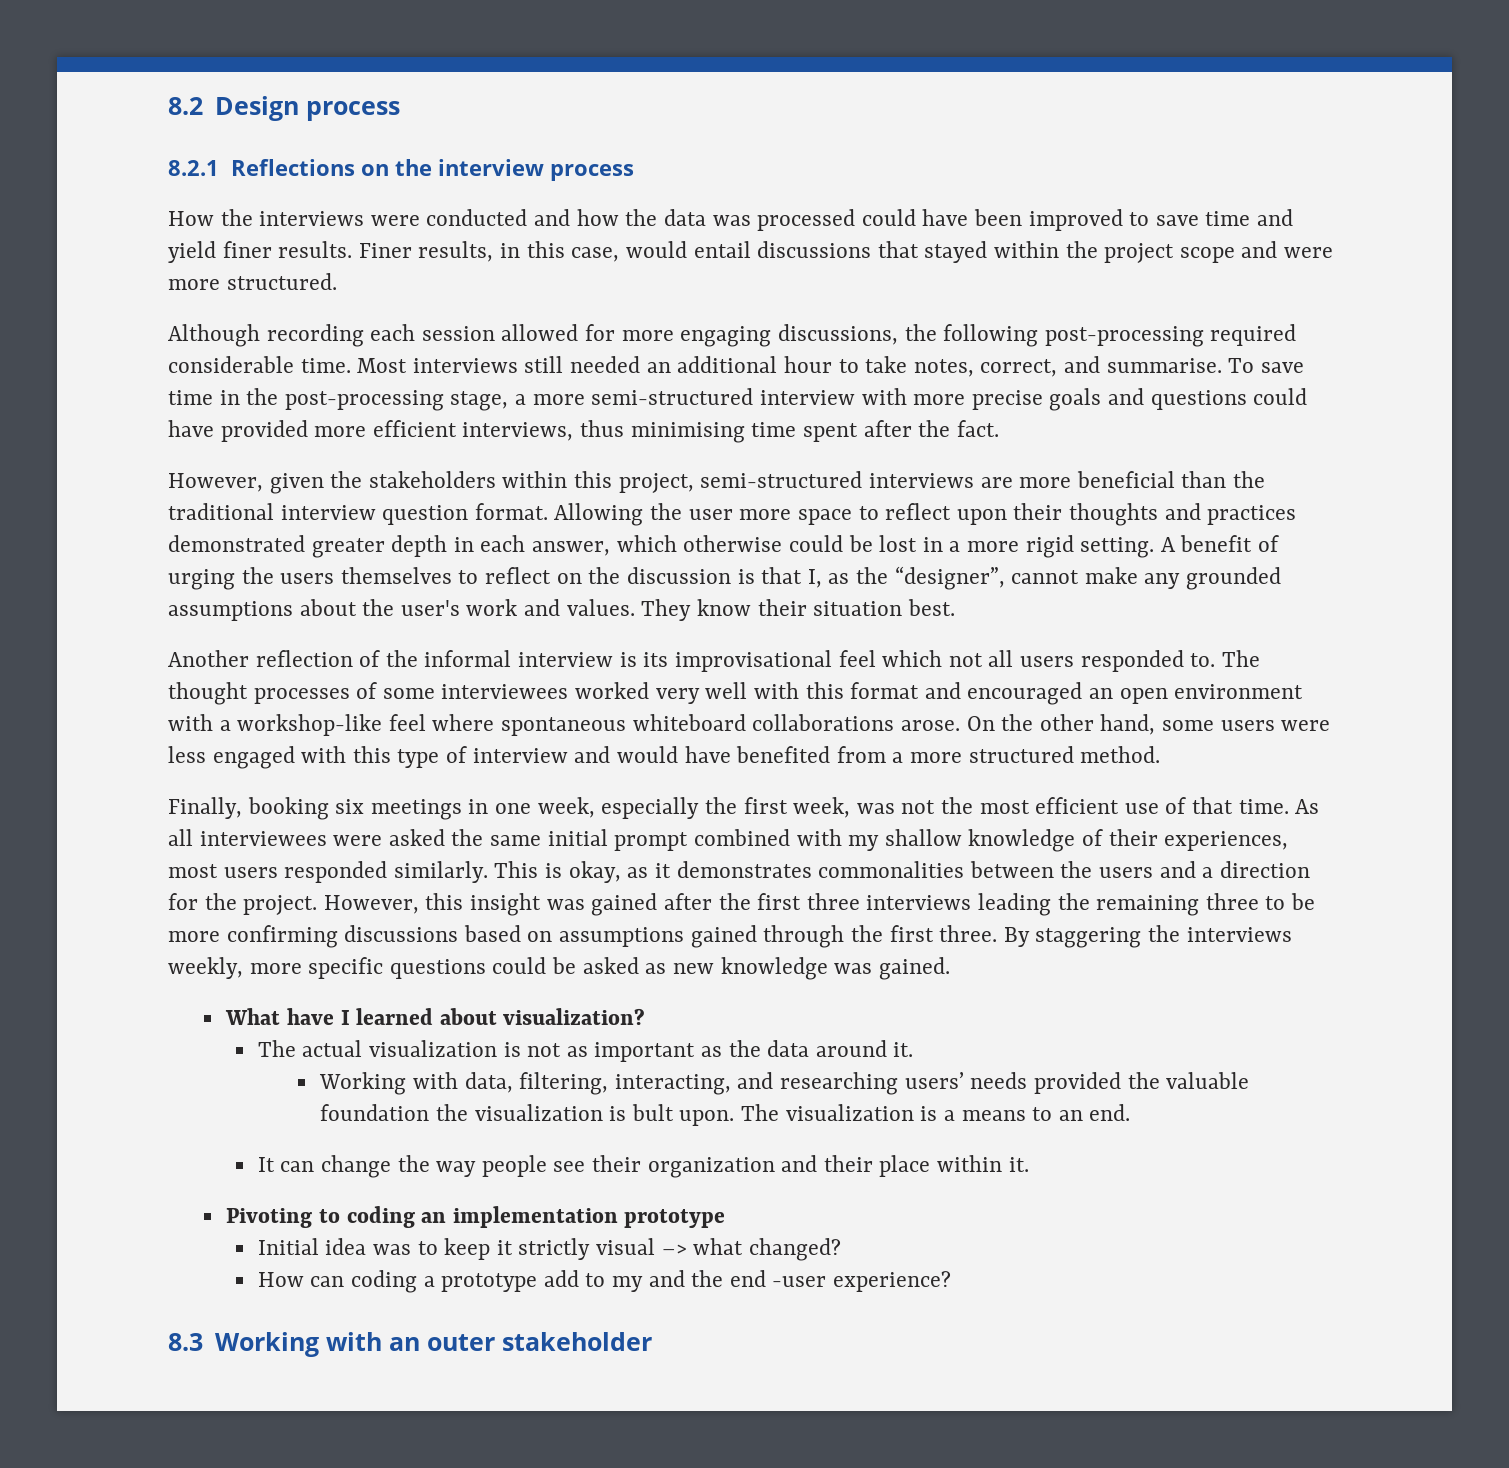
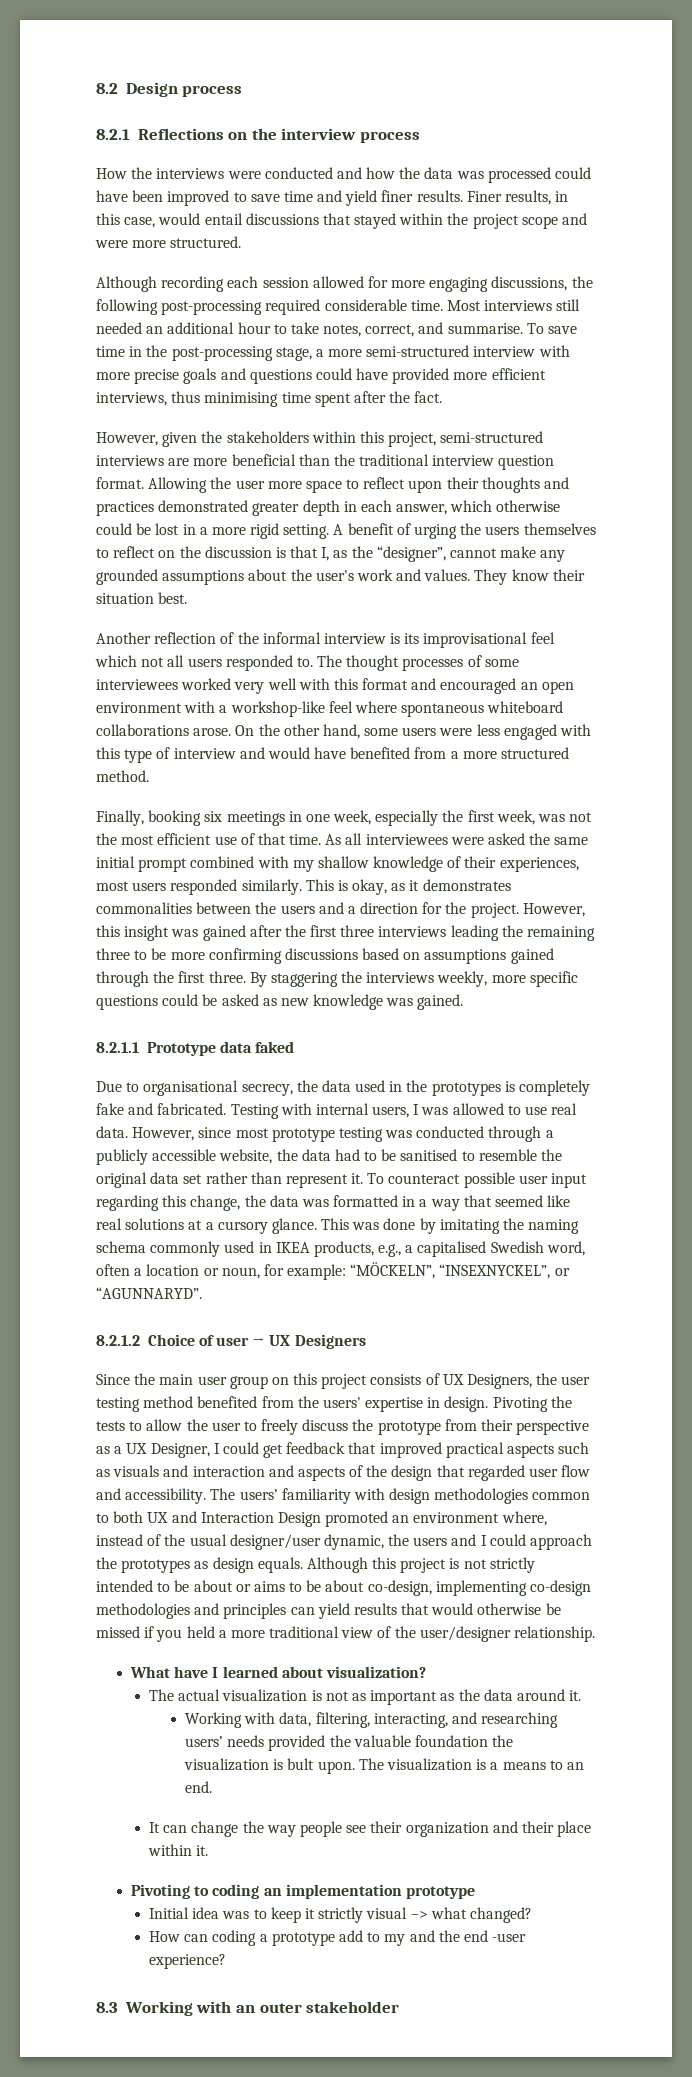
(950, 968) none -> [96,1041,295,1056] [96,1080,591,1096] [96,1103,578,1119] [96,1126,554,1142] [96,1149,563,1165] [96,1172,588,1188] [96,1195,571,1211] [96,1218,580,1234] [96,1241,585,1257] [96,1262,570,1280] [96,1287,202,1299] [96,1334,366,1349] [96,1373,591,1389] [96,1396,572,1412] [96,1419,590,1435] [96,1442,590,1458] [96,1465,591,1481] [96,1488,591,1504] [96,1511,547,1527] [96,1534,593,1550] [96,1557,535,1573] [96,1580,592,1596] [96,1603,561,1619] [96,1626,596,1642] // 8.2.1.1 Prototype data faked // Due to organisational secrecy, the data used in the prototypes is completely fake and fabricated. Testing with internal users, I was allowed to use real data. However, since most prototype testing was conducted through a publicly accessible website, the data had to be sanitised to resemble the original data set rather than represent it. To counteract possible user input regarding this change, the data was formatted in a way that seemed like real solutions at a cursory glance. This was done by imitating the naming schema commonly used in IKEA products, e.g., a capitalised Swedish word, often a location or noun, for example: “MÖCKELN”, “INSEXNYCKEL”, or “AGUNNARYD”. // 8.2.1.2 Choice of user → UX Designers // Since the main user group on this project consists of UX Designers, the user testing method benefited from the users' expertise in design. Pivoting the tests to allow the user to freely discuss the prototype from their perspective as a UX Designer, I could get feedback that improved practical aspects such as visuals and interaction and aspects of the design that regarded user flow and accessibility. The users’ familiarity with design methodologies common to both UX and Interaction Design promoted an environment where, instead of the usual designer/user dynamic, the users and I could approach the prototypes as design equals. Although this project is not strictly intended to be about or aims to be about co-design, implementing co-design methodologies and principles can yield results that would otherwise be missed if you held a more traditional view of the user/designer relationship.

